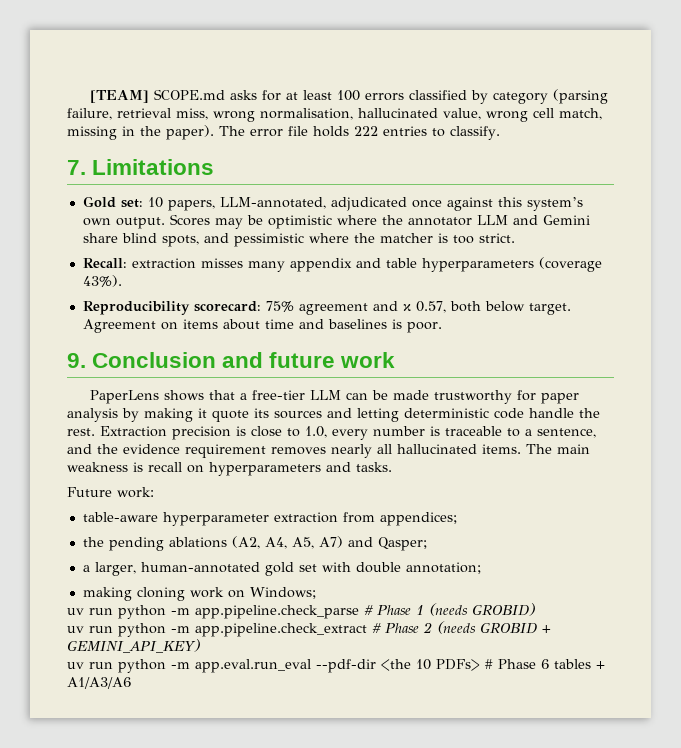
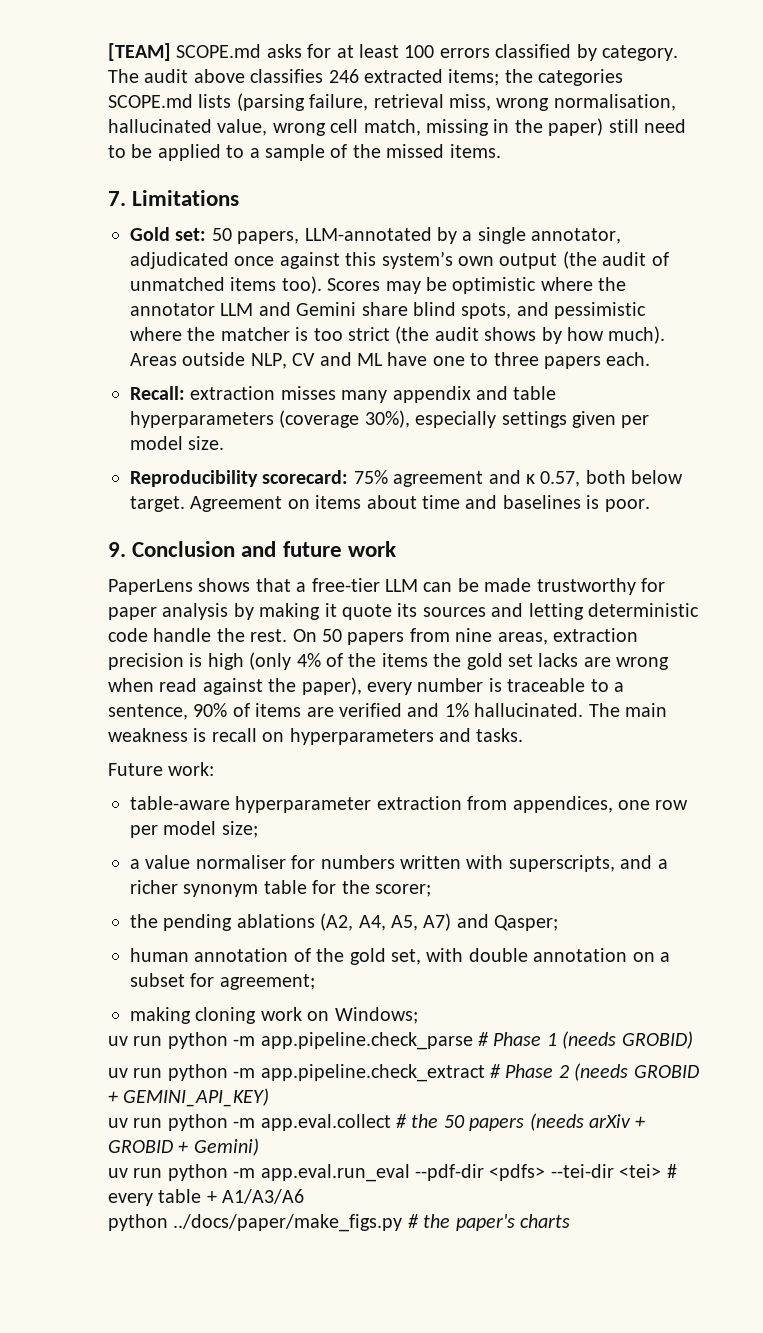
[492,92,548,104] category -> [601,45,678,61] [108,69,624,86] [108,94,232,108] category. The audit above classifies 246 extracted items; the categories SCOPE.md lists
[166,125,500,140] [67,159,215,175] [82,196,326,211] paper). The error file holds 222 entries to classify. // 7. Limitations // Gold set: 10 papers, LLM-annotated, -> [548,118,686,136] [108,144,501,161] [108,190,240,206] [130,227,622,244] paper) still need to be applied to a sample of the missed items. // 7. Limitations // Gold set: 50 papers, LLM-annotated by a single annotator,
[115,217,165,229] output. -> [499,251,669,269] [130,276,322,294] output (the audit of unmatched items too).
[478,233,515,243] strict. -> [348,326,666,344] [130,352,651,369] strict (the audit shows by how much). Areas outside NLP, CV and ML have one to three papers each.
[82,275,122,287] 43%). -> [364,410,650,428] [130,436,225,450] 30%), especially settings given per model size.
[100,426,327,440] Extraction precision is close to 1.0, -> [292,628,638,645] [108,652,670,670] [108,677,362,695] On 50 papers from nine areas, extraction precision is high (only 4% of the items the gold set lacks are wrong when read against the paper),
[67,444,521,458] and the evidence requirement removes nearly all hallucinated items. -> [193,703,584,717] 90% of items are verified and 1% hallucinated.
[379,512,457,526] appendices; -> [512,796,689,813] [130,821,258,838] [130,855,668,872] [130,880,431,897] appendices, one row per model size; // a value normaliser for numbers written with superscripts, and a richer synonym table for the scorer;
[82,562,481,576] a larger, human-annotated gold set with double annotation; -> [130,948,670,965] [130,973,315,990] human annotation of the gold set, with double annotation on a subset for agreement;
(200, 646) none -> [108,1113,646,1131] [108,1138,259,1156] // uv run python -m app.eval.collect # the 50 papers (needs arXiv + GROBID + Gemini)
[381,659,605,671] [67,677,131,689] <the 10 PDFs> # Phase 6 tables + A1/A3/A6 -> [489,1164,677,1181] [108,1189,305,1206] [108,1214,570,1232] <pdfs> --tei-dir <tei> # every table + A1/A3/A6 // python ../docs/paper/make_figs.py # the paper's charts

